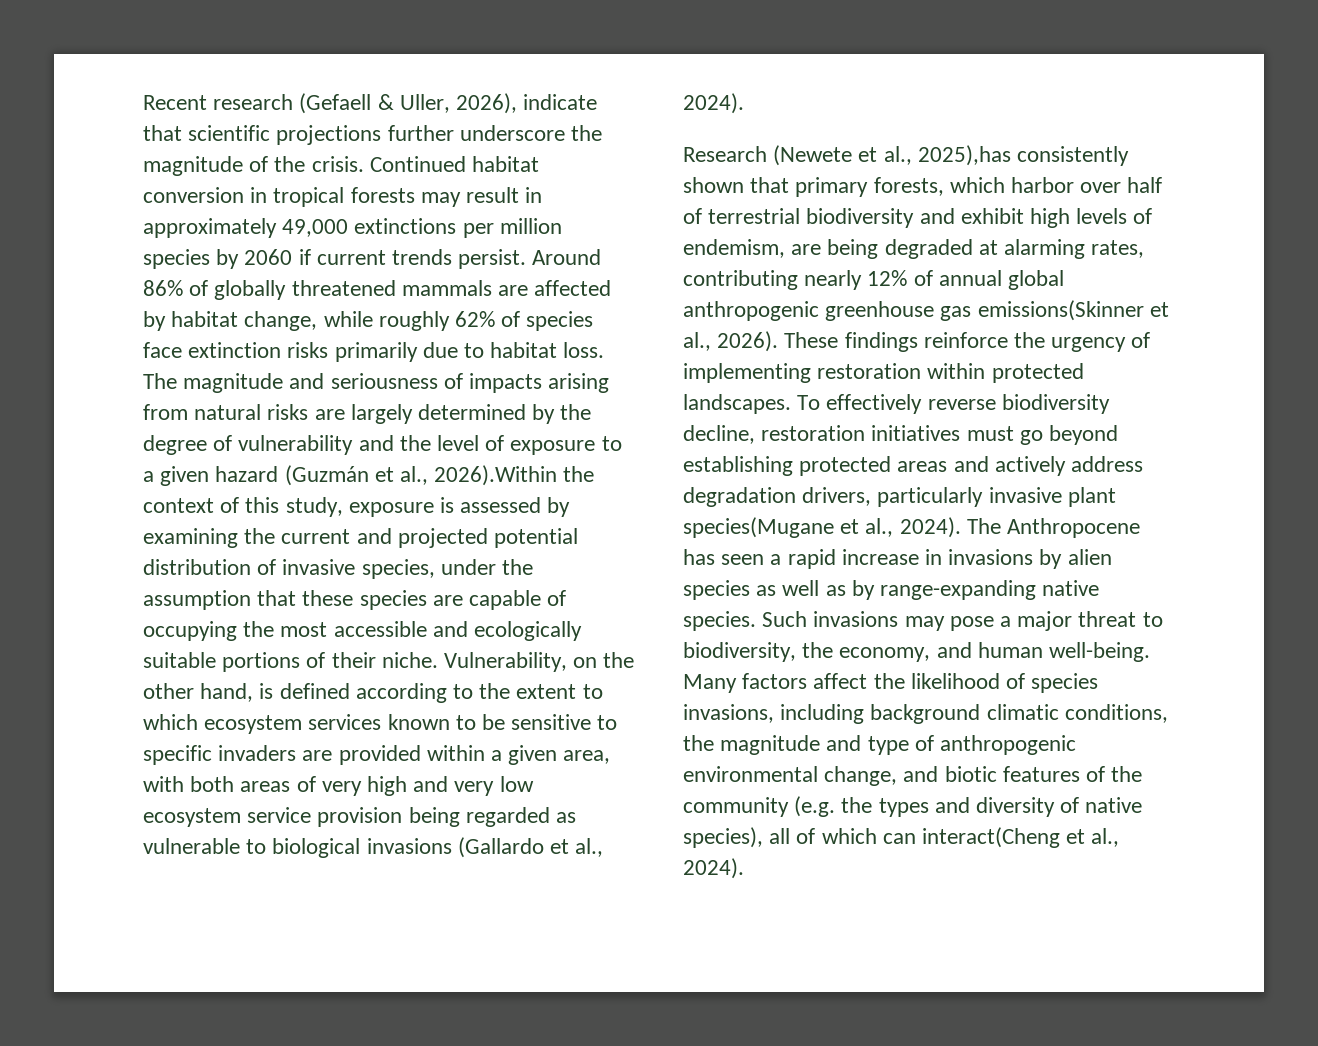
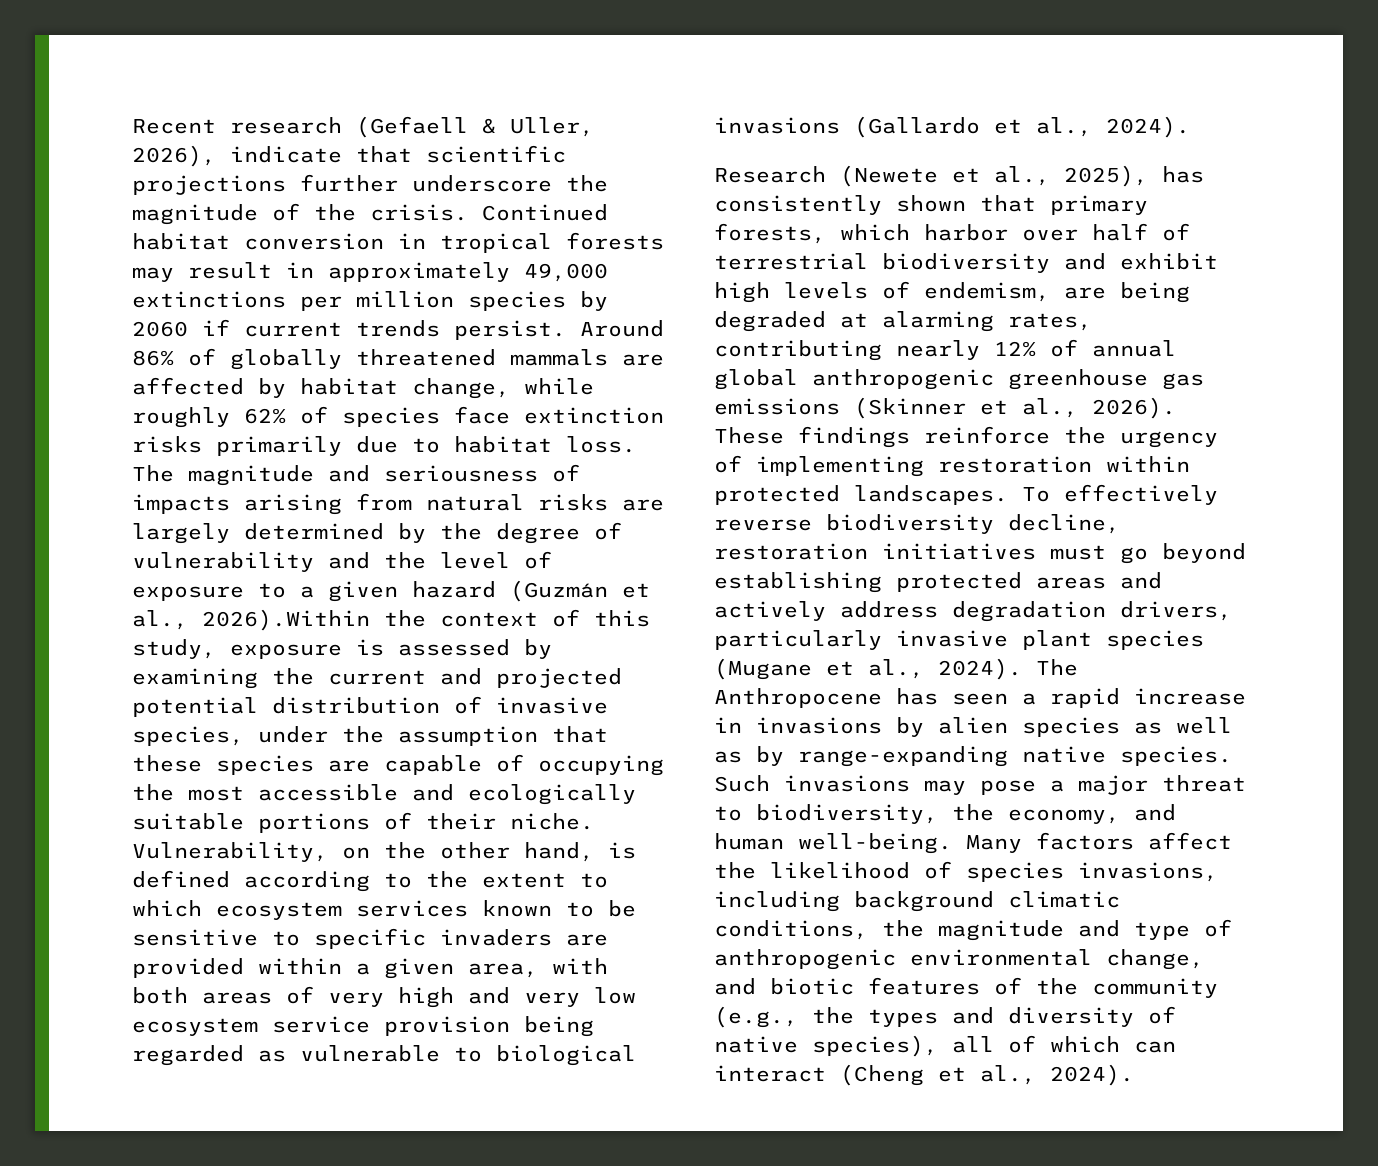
[917,145,1011,166] 2025),has -> [1064,165,1204,187] 2025), has
[977,300,1144,321] emissions(Skinner -> [714,397,966,419] emissions (Skinner
[683,517,834,538] species(Mugane -> [1106,630,1204,650] [714,658,812,680] species (Mugane
[794,796,836,817] (e.g. -> [714,1006,798,1028] (e.g.,
[922,827,1061,848] interact(Cheng -> [714,1064,924,1086] interact (Cheng

